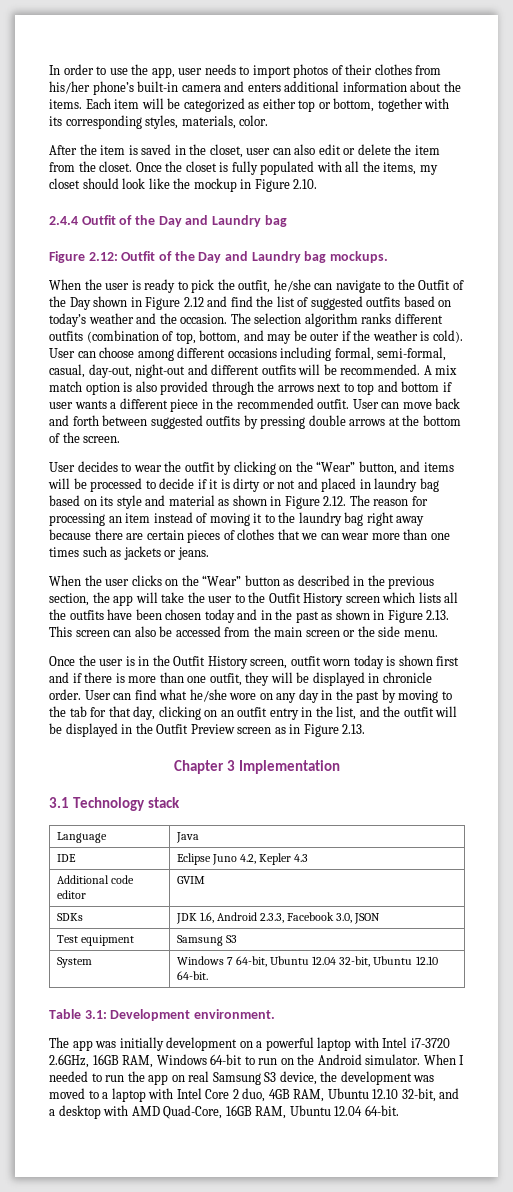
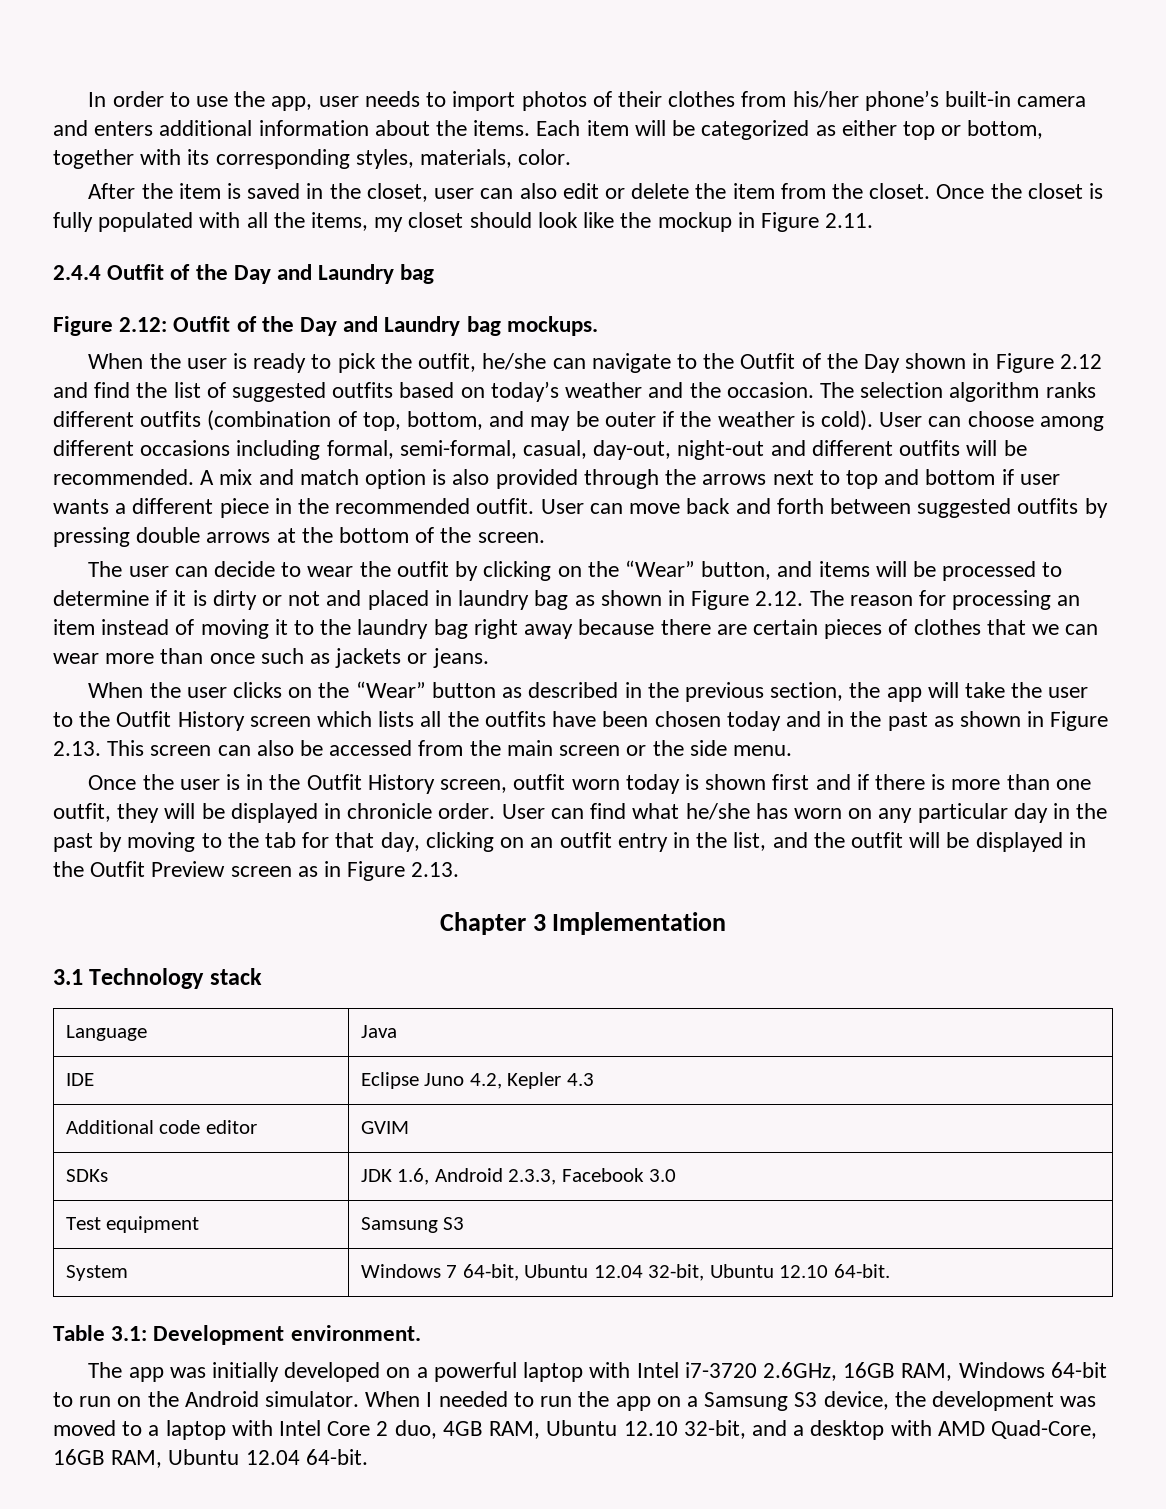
[293,179,318,189] 2.10. -> [825,213,874,228] 2.11.
(458, 370) none -> [258,469,294,485] and
[49,461,118,472] User decides -> [88,561,276,577] The user can decide
[159,478,195,489] decide -> [53,590,149,606] determine
[49,495,215,509] based on its style and material -> (569, 600) none
[430,533,450,540] [49,547,79,557] one times -> [209,653,255,664] once
[229,693,257,700] wore -> [755,803,842,819] has worn
(297, 698) none -> [917,803,1008,823] particular
[336,913,381,924] 3.0, JSON -> [649,1169,677,1182] 3.0
[166,1037,238,1051] development -> [284,1362,381,1382] developed
[188,1071,210,1082] real -> [686,1396,698,1407] a

